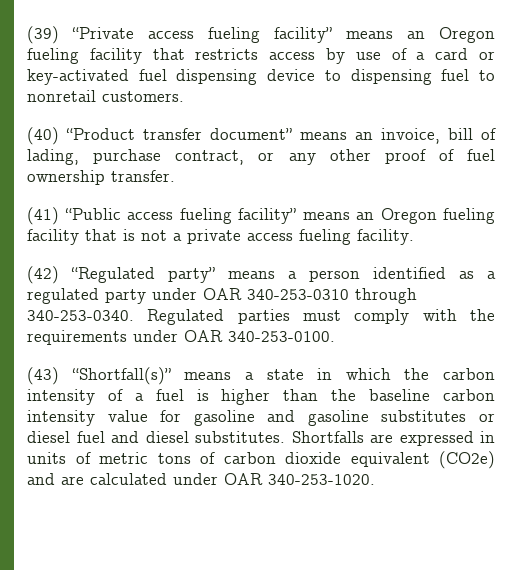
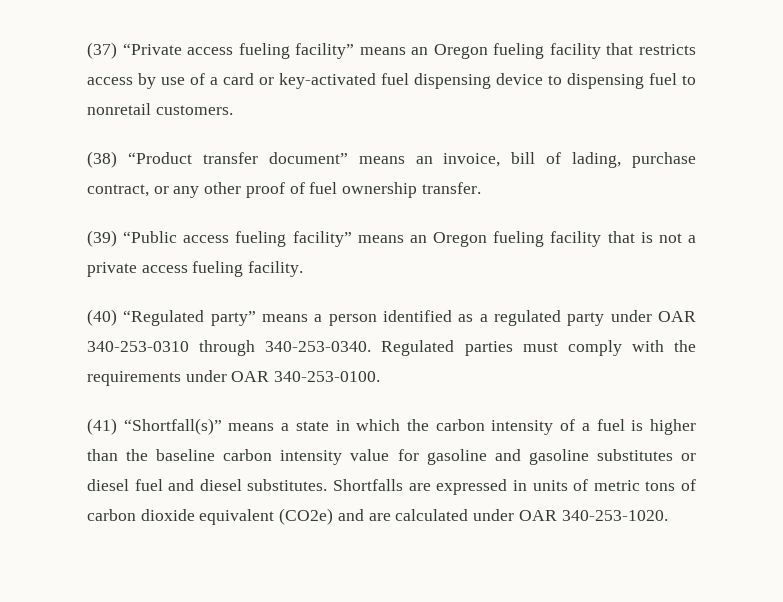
[27,26,59,44] (39) -> [87,42,117,59] (37)
[27,127,59,145] (40) -> [87,151,117,168] (38)
[27,207,59,225] (41) -> [87,230,117,247] (39)
[27,266,59,284] (42) -> [87,309,117,326] (40)
[27,367,59,385] (43) -> [87,418,117,435] (41)

